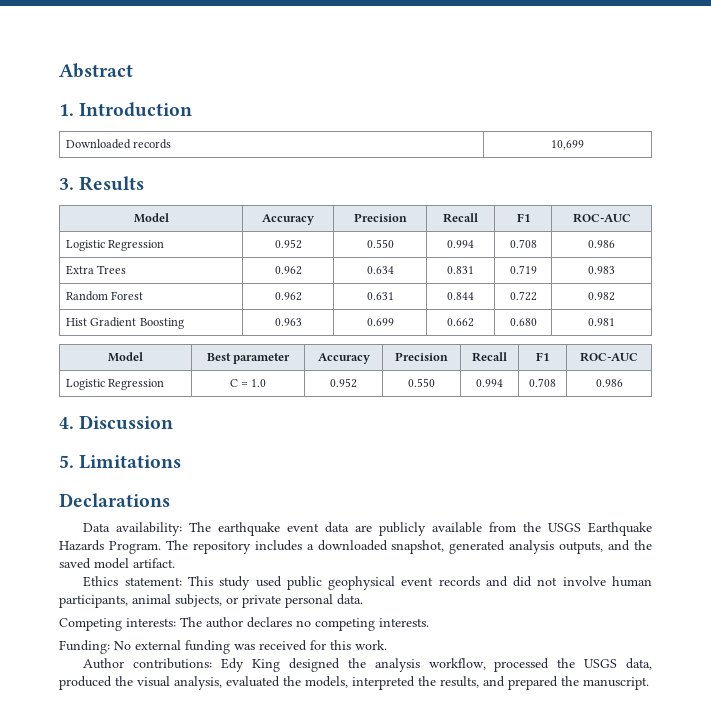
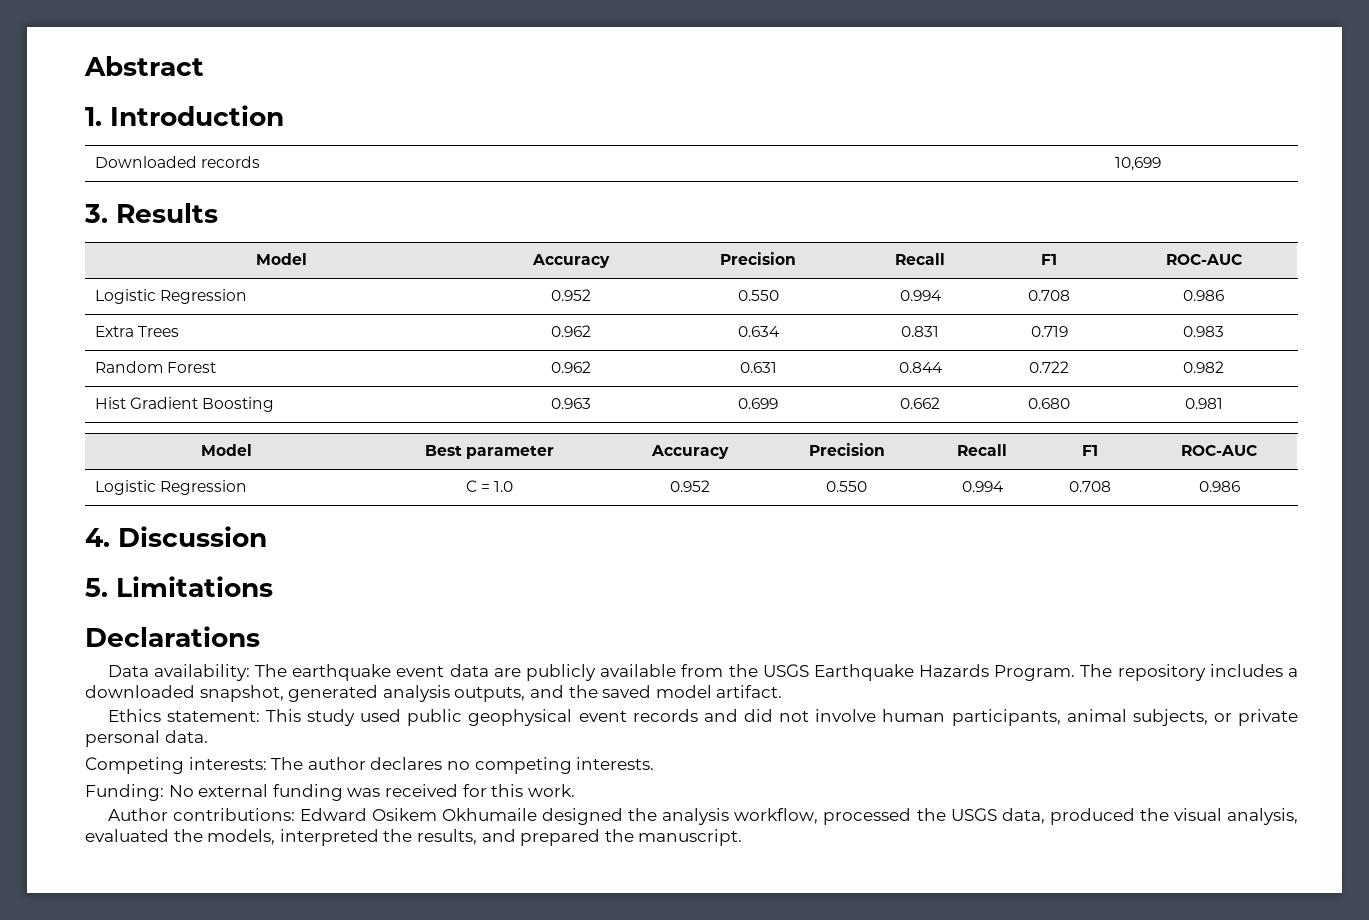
[221,658,281,672] Edy King -> [299,808,538,821] Edward Osikem Okhumaile

